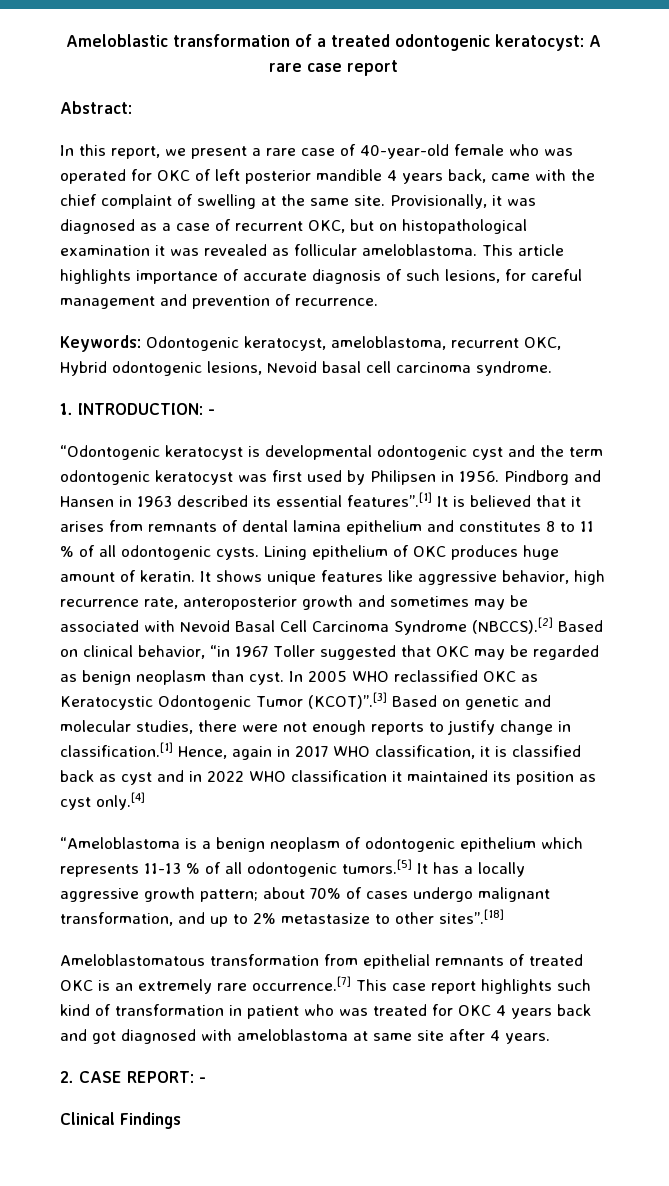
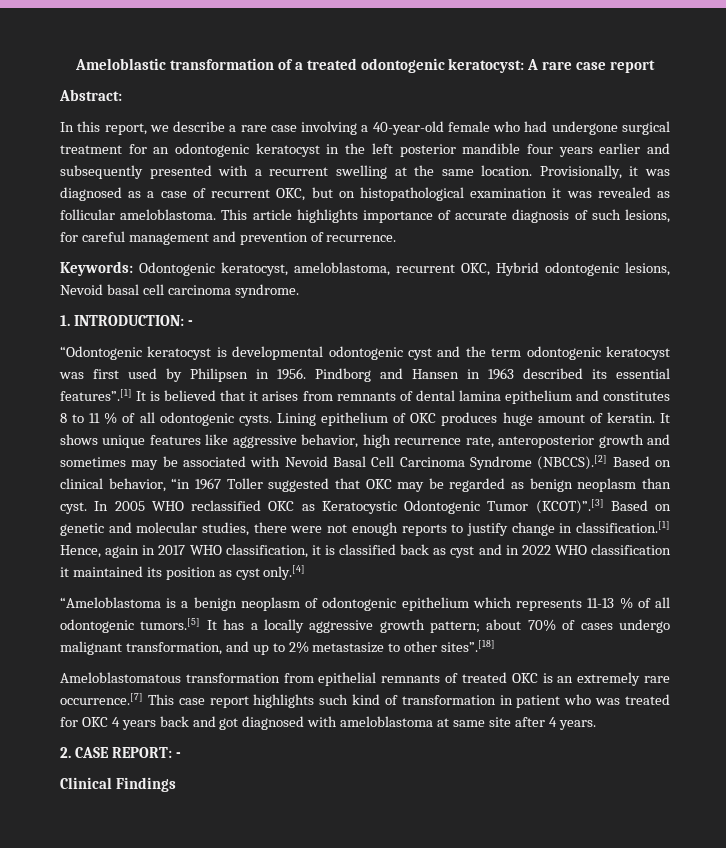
[191,146,247,159] present -> [173,121,226,132] describe
[340,144,356,156] of -> [301,121,369,135] involving a
[544,148,573,156] [60,169,595,184] [60,194,193,209] was operated for OKC of left posterior mandible 4 years back, came with the chief complaint of -> [524,121,670,135] [60,143,670,157] [60,165,329,179] had undergone surgical treatment for an odontogenic keratocyst in the left posterior mandible four years earlier and subsequently presented with a recurrent
[354,195,385,206] site. -> [481,165,533,176] location.

